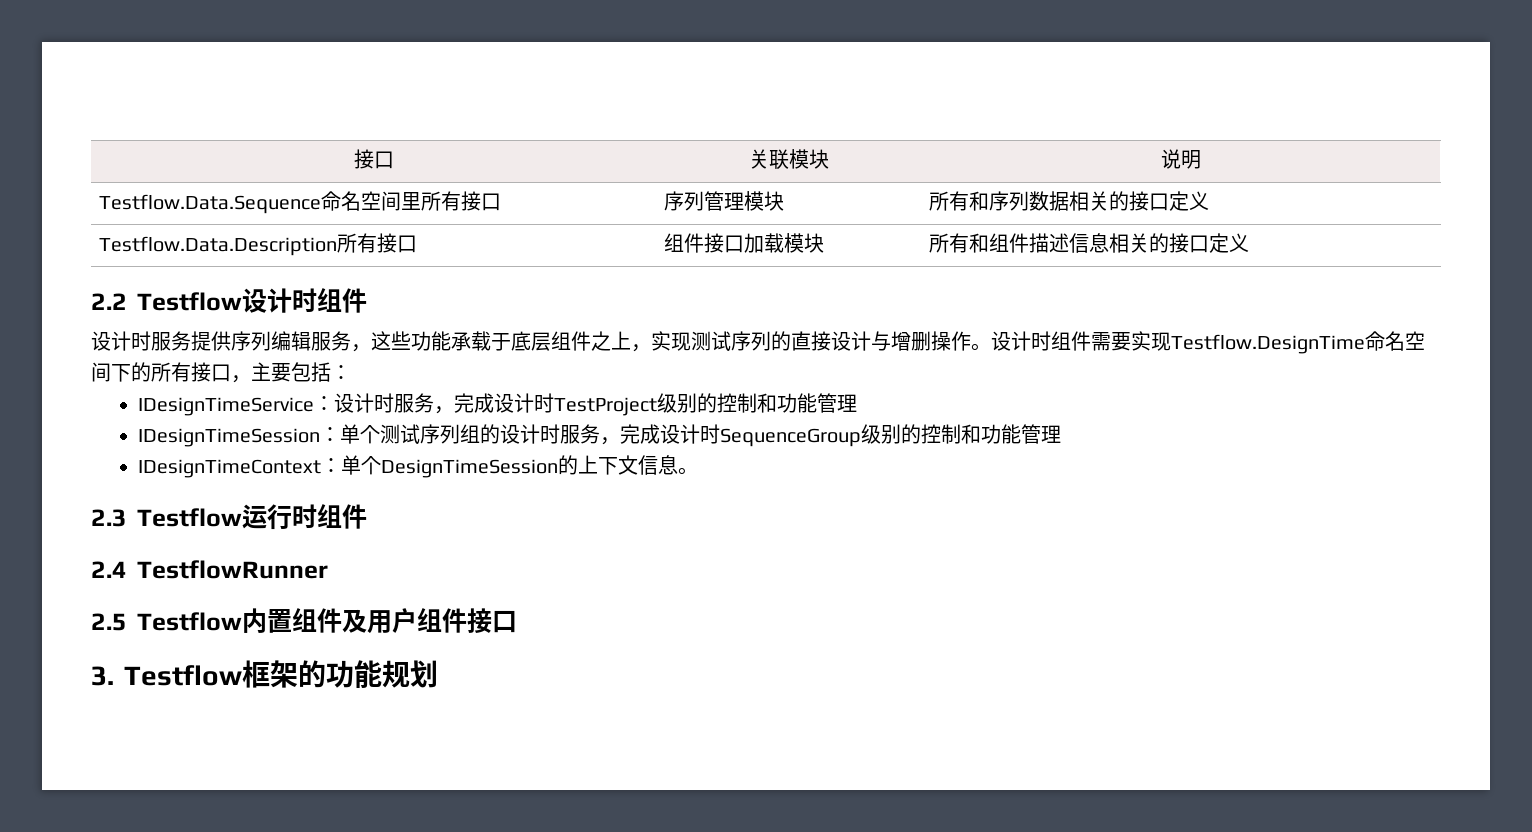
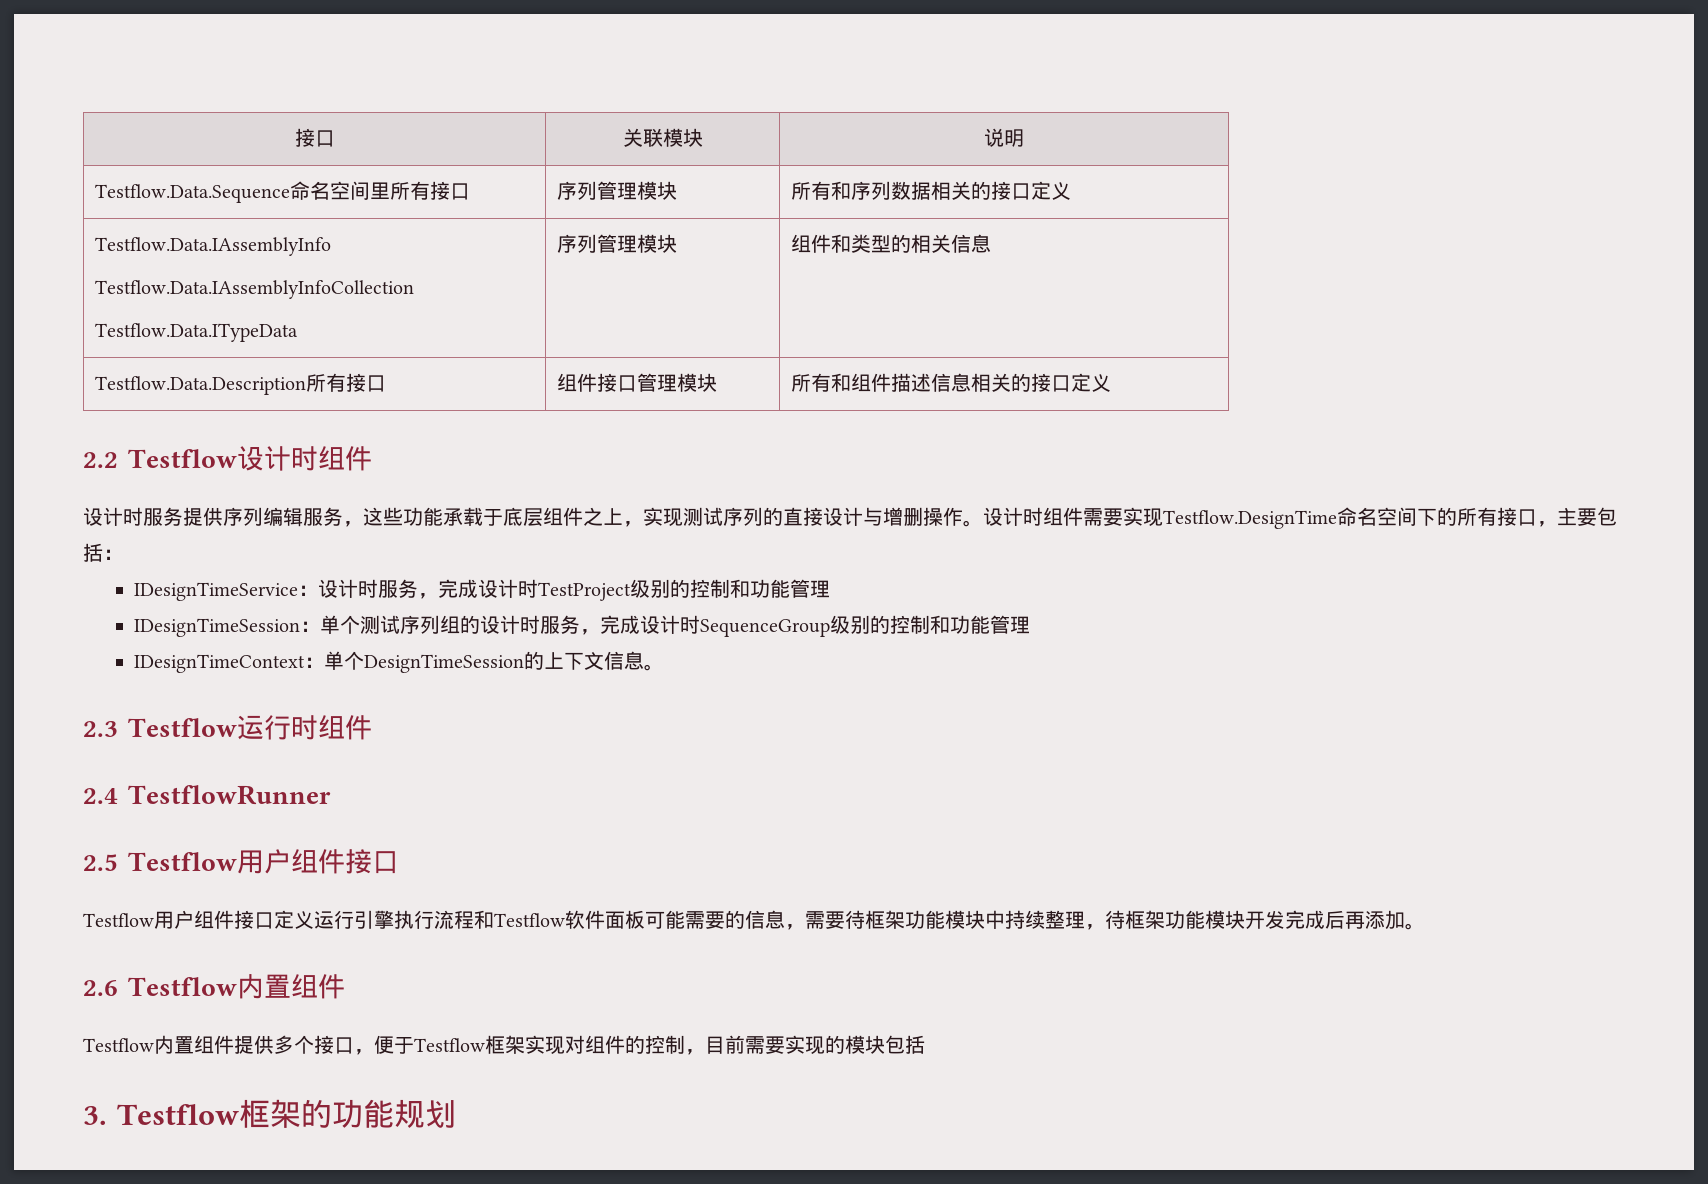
(1210, 200) none -> [94,237,331,256] [94,280,414,299] [94,323,298,342] [556,234,677,253] [790,234,991,253] // Testflow.Data.IAssemblyInfo // Testflow.Data.IAssemblyInfoCollection // Testflow.Data.ITypeData | 序列管理模块 | 组件和类型的相关信息
[744,233,785,253] 加载 -> [636,373,677,392] 管理
[242,608,517,634] 内置组件及用户组件接口 -> [237,849,399,874] [83,910,1425,930] [83,974,345,999] [83,1035,925,1055] 用户组件接口 // Testflow用户组件接口定义运行引擎执行流程和Testflow软件面板可能需要的信息，需要待框架功能模块中持续整理，待框架功能模块开发完成后再添加。 // 2.6 Testflow内置组件 // Testflow内置组件提供多个接口，便于Testflow框架实现对组件的控制，目前需要实现的模块包括

